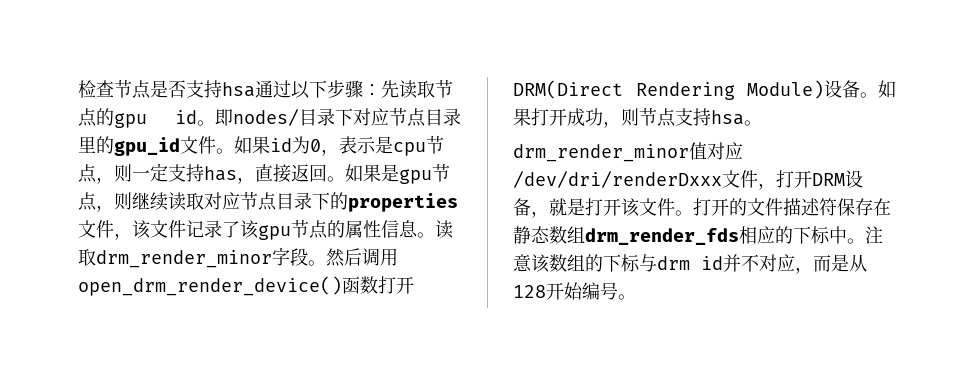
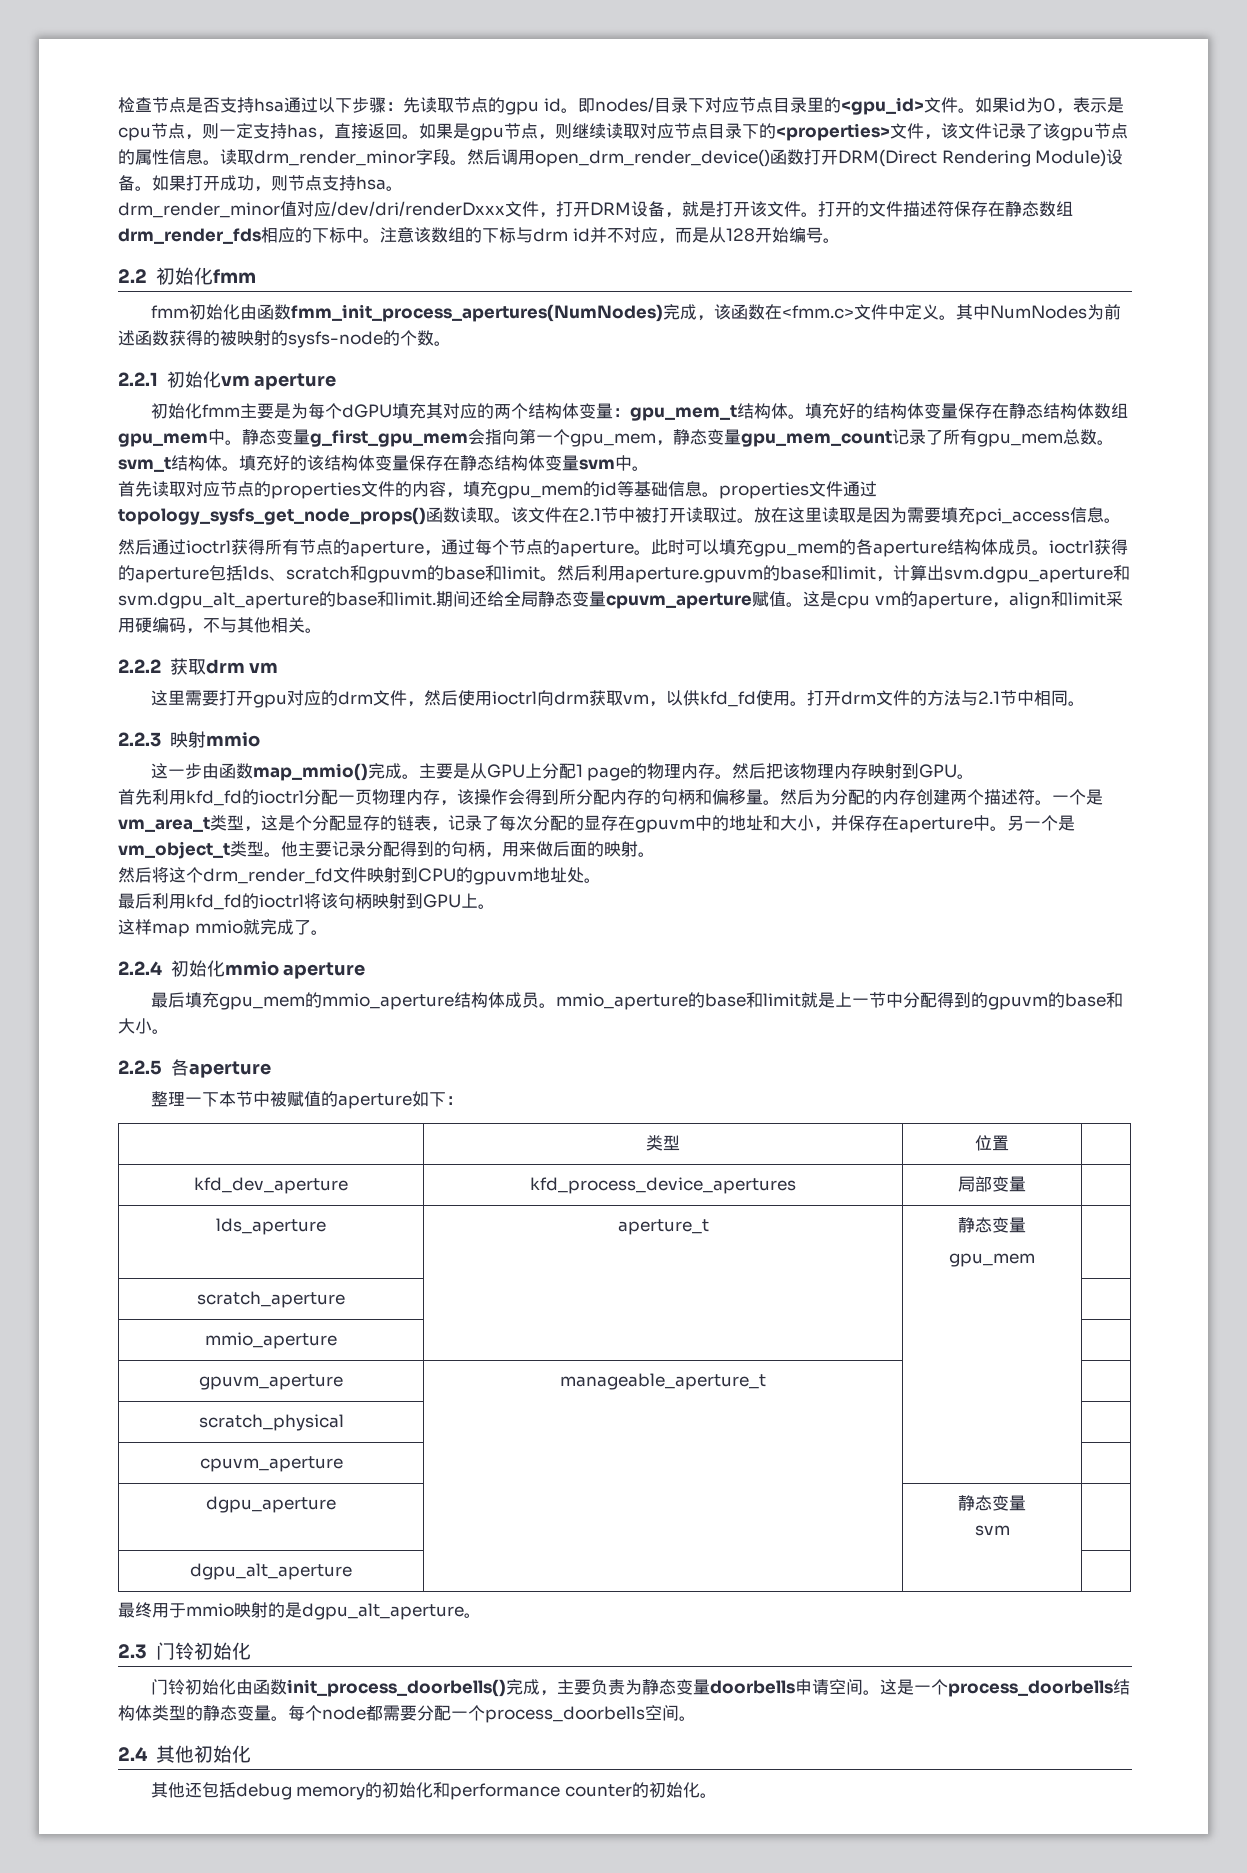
[114,137,180,156] gpu_id -> [840,97,924,115] <gpu_id>
[348,193,458,212] properties -> [776,123,890,141] <properties>
(636, 297) none -> [118,267,256,285] [150,304,1121,322] [118,330,451,348] [118,371,337,390] [150,403,1128,421] [118,429,1114,447] [118,455,649,472] [118,481,877,499] [118,507,1121,525] [118,539,1128,557] [118,565,1130,583] [118,591,1123,609] [118,617,322,634] [118,658,279,675] [150,690,1085,708] [118,731,260,748] [150,763,975,781] [118,789,1103,806] [118,815,1075,833] [118,841,655,859] [118,867,601,885] [118,893,495,910] [118,919,328,937] [118,960,366,979] [150,992,1123,1010] [118,1018,169,1034] [118,1059,271,1078] [150,1091,463,1109] [646,1135,680,1151] [975,1135,1009,1151] [194,1177,348,1194] [530,1177,796,1194] [958,1176,1026,1192] [216,1218,326,1235] [617,1219,709,1235] [958,1217,1026,1233] [949,1253,1035,1267] [197,1291,345,1308] [205,1332,337,1349] [199,1374,343,1390] [560,1373,766,1390] [198,1414,344,1431] [199,1456,343,1472] [206,1496,336,1513] [958,1495,1026,1511] [974,1525,1010,1536] [190,1563,352,1580] [118,1602,481,1620] [118,1642,251,1660] [150,1679,1130,1697] [118,1705,696,1723] [118,1745,251,1763] [150,1782,717,1800] // 2.2初始化fmm // fmm初始化由函数fmm_init_process_apertures(NumNodes)完成，该函数在<fmm.c>文件中定义。其中NumNodes为前述函数获得的被映射的sysfs-node的个数。 // 2.2.1初始化vm aperture // 初始化fmm主要是为每个dGPU填充其对应的两个结构体变量：gpu_mem_t结构体。填充好的结构体变量保存在静态结构体数组gpu_mem中。静态变量g_first_gpu_mem会指向第一个gpu_mem，静态变量gpu_mem_count记录了所有gpu_mem总数。svm_t结构体。填充好的该结构体变量保存在静态结构体变量svm中。 // 首先读取对应节点的properties文件的内容，填充gpu_mem的id等基础信息。properties文件通过topology_sysfs_get_node_props()函数读取。该文件在2.1节中被打开读取过。放在这里读取是因为需要填充pci_access信息。 // 然后通过ioctrl获得所有节点的aperture，通过每个节点的aperture。此时可以填充gpu_mem的各aperture结构体成员。ioctrl获得的aperture包括lds、scratch和gpuvm的base和limit。然后利用aperture.gpuvm的base和limit，计算出svm.dgpu_aperture和svm.dgpu_alt_aperture的base和limit.期间还给全局静态变量cpuvm_aperture赋值。这是cpu vm的aperture，align和limit采用硬编码，不与其他相关。 // 2.2.2获取drm vm // 这里需要打开gpu对应的drm文件，然后使用ioctrl向drm获取vm，以供kfd_fd使用。打开drm文件的方法与2.1节中相同。 // 2.2.3映射mmio // 这一步由函数map_mmio()完成。主要是从GPU上分配1 page的物理内存。然后把该物理内存映射到GPU。 // 首先利用kfd_fd的ioctrl分配一页物理内存，该操作会得到所分配内存的句柄和偏移量。然后为分配的内存创建两个描述符。一个是vm_area_t类型，这是个分配显存的链表，记录了每次分配的显存在gpuvm中的地址和大小，并保存在aperture中。另一个是vm_object_t类型。他主要记录分配得到的句柄，用来做后面的映射。 // 然后将这个drm_render_fd文件映射到CPU的gpuvm地址处。 // 最后利用kfd_fd的ioctrl将该句柄映射到GPU上。 // 这样map mmio就完成了。 // 2.2.4初始化mmio aperture // 最后填充gpu_mem的mmio_aperture结构体成员。mmio_aperture的base和limit就是上一节中分配得到的gpuvm的base和大小。 // 2.2.5各aperture // 整理一下本节中被赋值的aperture如下： // | 类型 | 位置 | // kfd_dev_aperture | kfd_process_device_apertures | 局部变量 | // lds_aperture | aperture_t | 静态变量 // gpu_mem | // scratch_aperture | | | // mmio_aperture | | | // gpuvm_aperture | manageable_aperture_t | | // scratch_physical | | | // cpuvm_aperture | | | // dgpu_aperture | | 静态变量 // svm | // dgpu_alt_aperture | | | // 最终用于mmio映射的是dgpu_alt_aperture。 // 2.3门铃初始化 // 门铃初始化由函数init_process_doorbells()完成，主要负责为静态变量doorbells申请空间。这是一个process_doorbells结构体类型的静态变量。每个node都需要分配一个process_doorbells空间。 // 2.4其他初始化 // 其他还包括debug memory的初始化和performance counter的初始化。

